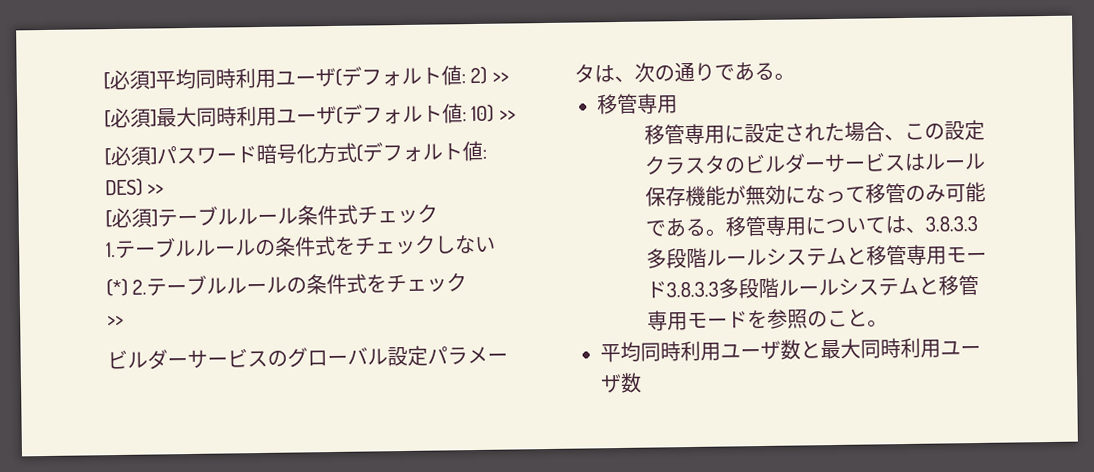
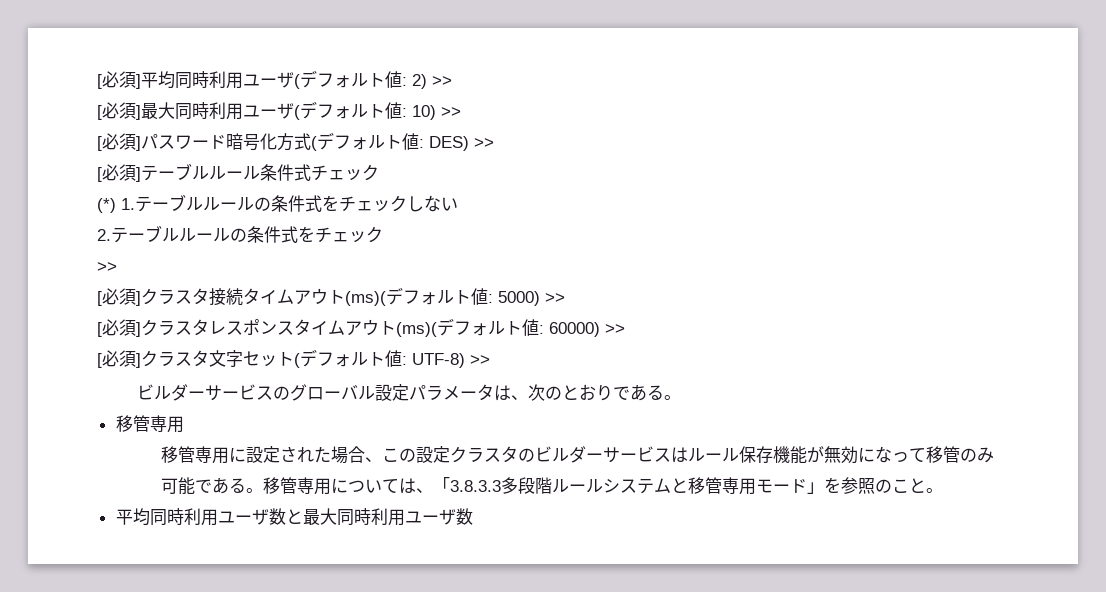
(438, 213) none -> [97,198,116,213] (*)
[106,278,128,297] (*) -> (458, 204) none
(124, 321) none -> [97,287,565,306] [97,318,625,337] [97,349,490,368] // [必須]クラスタ接続タイムアウト(ms)(デフォルト値: 5000) >> // [必須]クラスタレスポンスタイムアウト(ms)(デフォルト値: 60000) >> // [必須]クラスタ文字セット(デフォルト値: UTF-8) >>
[674,61,695,83] 通 -> [561,384,596,400] とお
(927, 229) none -> [432,477,450,492] 「
[666,274,980,299] [647,310,749,331] 3.8.3.3多段階ルールシステムと移管専用モード -> [806,482,824,494] 」

